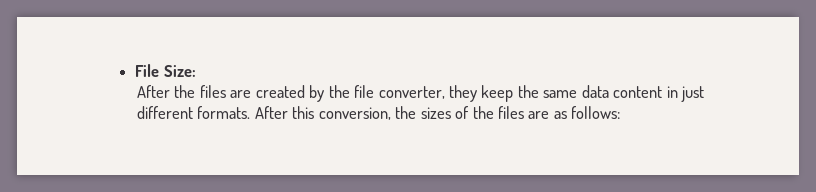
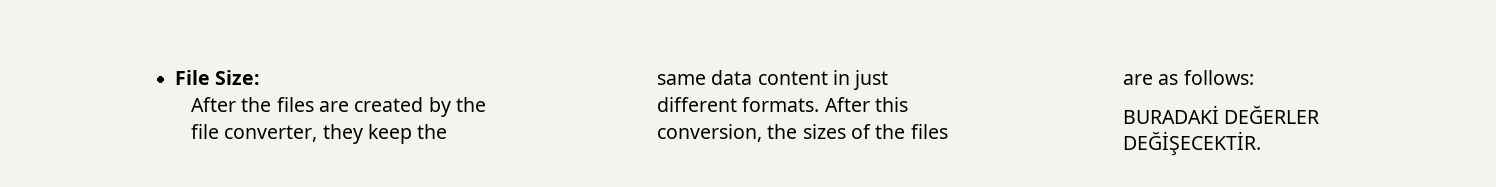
(621, 112) none -> [1123,105,1320,124] [1123,131,1262,156] // BURADAKİ DEĞERLER DEĞİŞECEKTİR.

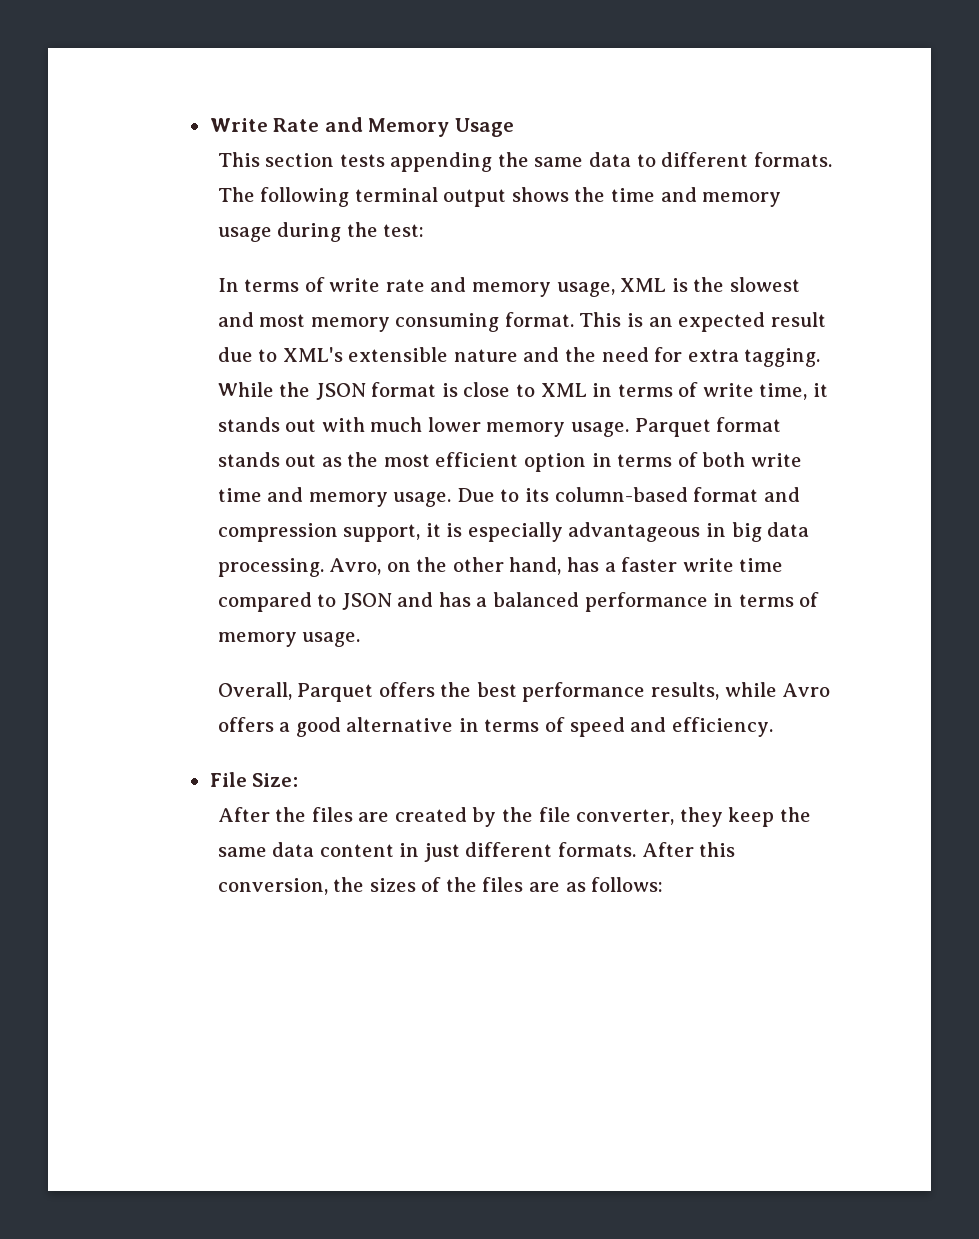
(174, 77) none -> [209,117,514,137] [217,152,832,172] [217,187,782,207] [217,222,425,242] [217,277,800,297] [217,312,826,332] [217,347,821,367] [217,382,828,400] [217,417,782,437] [217,452,802,472] [217,487,800,507] [217,522,810,542] [217,557,784,577] [217,592,820,612] [217,632,361,647] [217,682,831,702] [217,717,773,737] Write Rate and Memory Usage // This section tests appending the same data to different formats. The following terminal output shows the time and memory usage during the test: // In terms of write rate and memory usage, XML is the slowest and most memory consuming format. This is an expected result due to XML's extensible nature and the need for extra tagging. While the JSON format is close to XML in terms of write time, it stands out with much lower memory usage. Parquet format stands out as the most efficient option in terms of both write time and memory usage. Due to its column-based format and compression support, it is especially advantageous in big data processing. Avro, on the other hand, has a faster write time compared to JSON and has a balanced performance in terms of memory usage. // Overall, Parquet offers the best performance results, while Avro offers a good alternative in terms of speed and efficiency. //
[1123,105,1320,124] [1123,131,1262,156] // BURADAKİ DEĞERLER DEĞİŞECEKTİR. -> (664, 884) none

